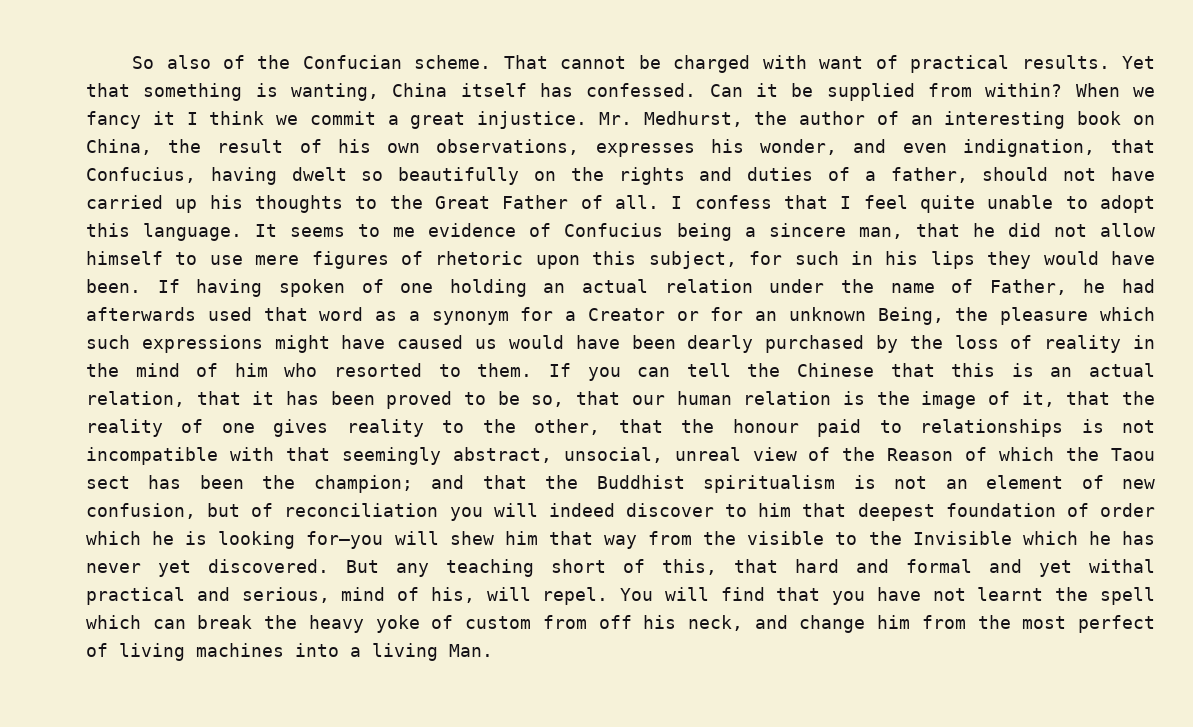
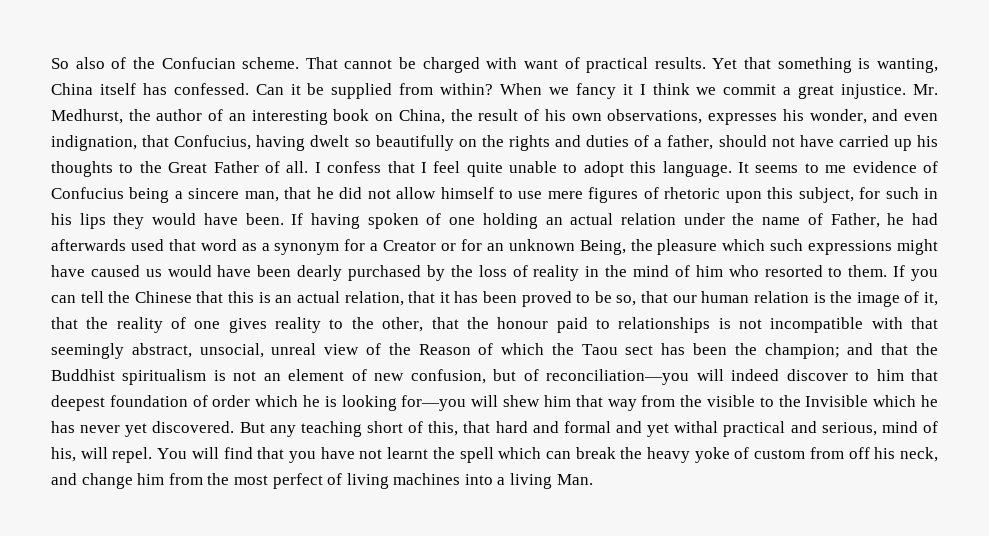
[284,503,483,521] reconciliation you -> [546,369,690,385] reconciliation—you

